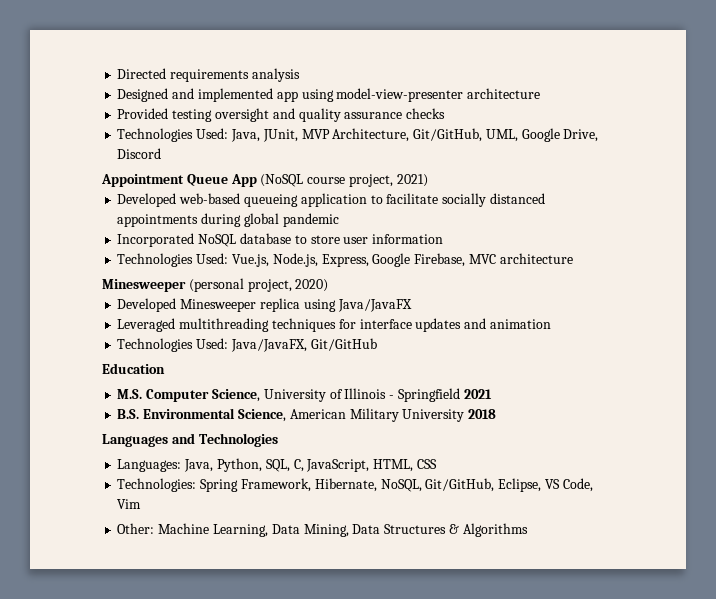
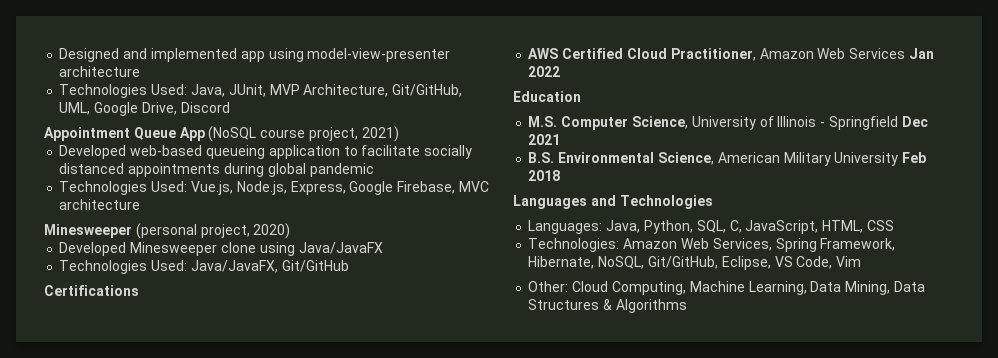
[117,68,300,82] Directed requirements analysis // -> (59, 55) none
[117,108,446,122] // Provided testing oversight and quality assurance checks -> (141, 71) none
[117,233,444,247] // Incorporated NoSQL database to store user information -> (374, 170) none
[259,298,300,312] replica -> [220,242,256,253] clone
[117,318,551,332] [117,338,377,352] Leveraged multithreading techniques for interface updates and animation // Technologies Used: Java/JavaFX, Git/GitHub -> [59,260,349,274] [44,285,139,296] [528,48,934,61] [528,66,561,77] Technologies Used: Java/JavaFX, Git/GitHub // Certifications // AWS Certified Cloud Practitioner, Amazon Web Services Jan 2022
(460, 395) none -> [901,116,928,127] Dec
(465, 415) none -> [902,152,927,163] Feb
(197, 485) none -> [623,238,772,251] Amazon Web Services,
(155, 528) none -> [572,281,686,295] Cloud Computing,

